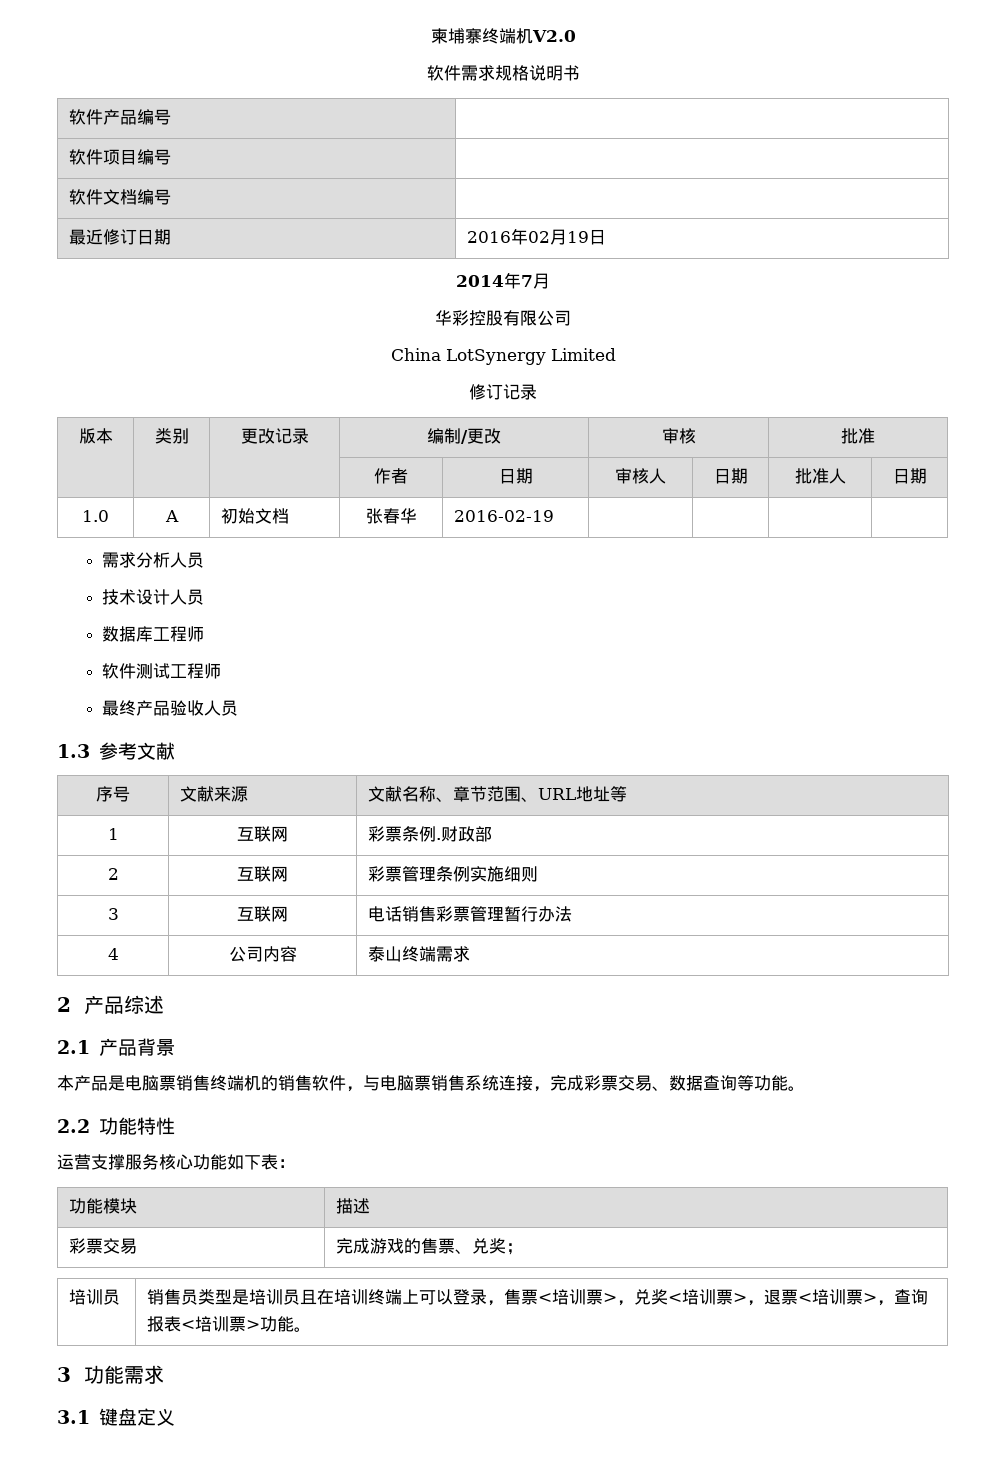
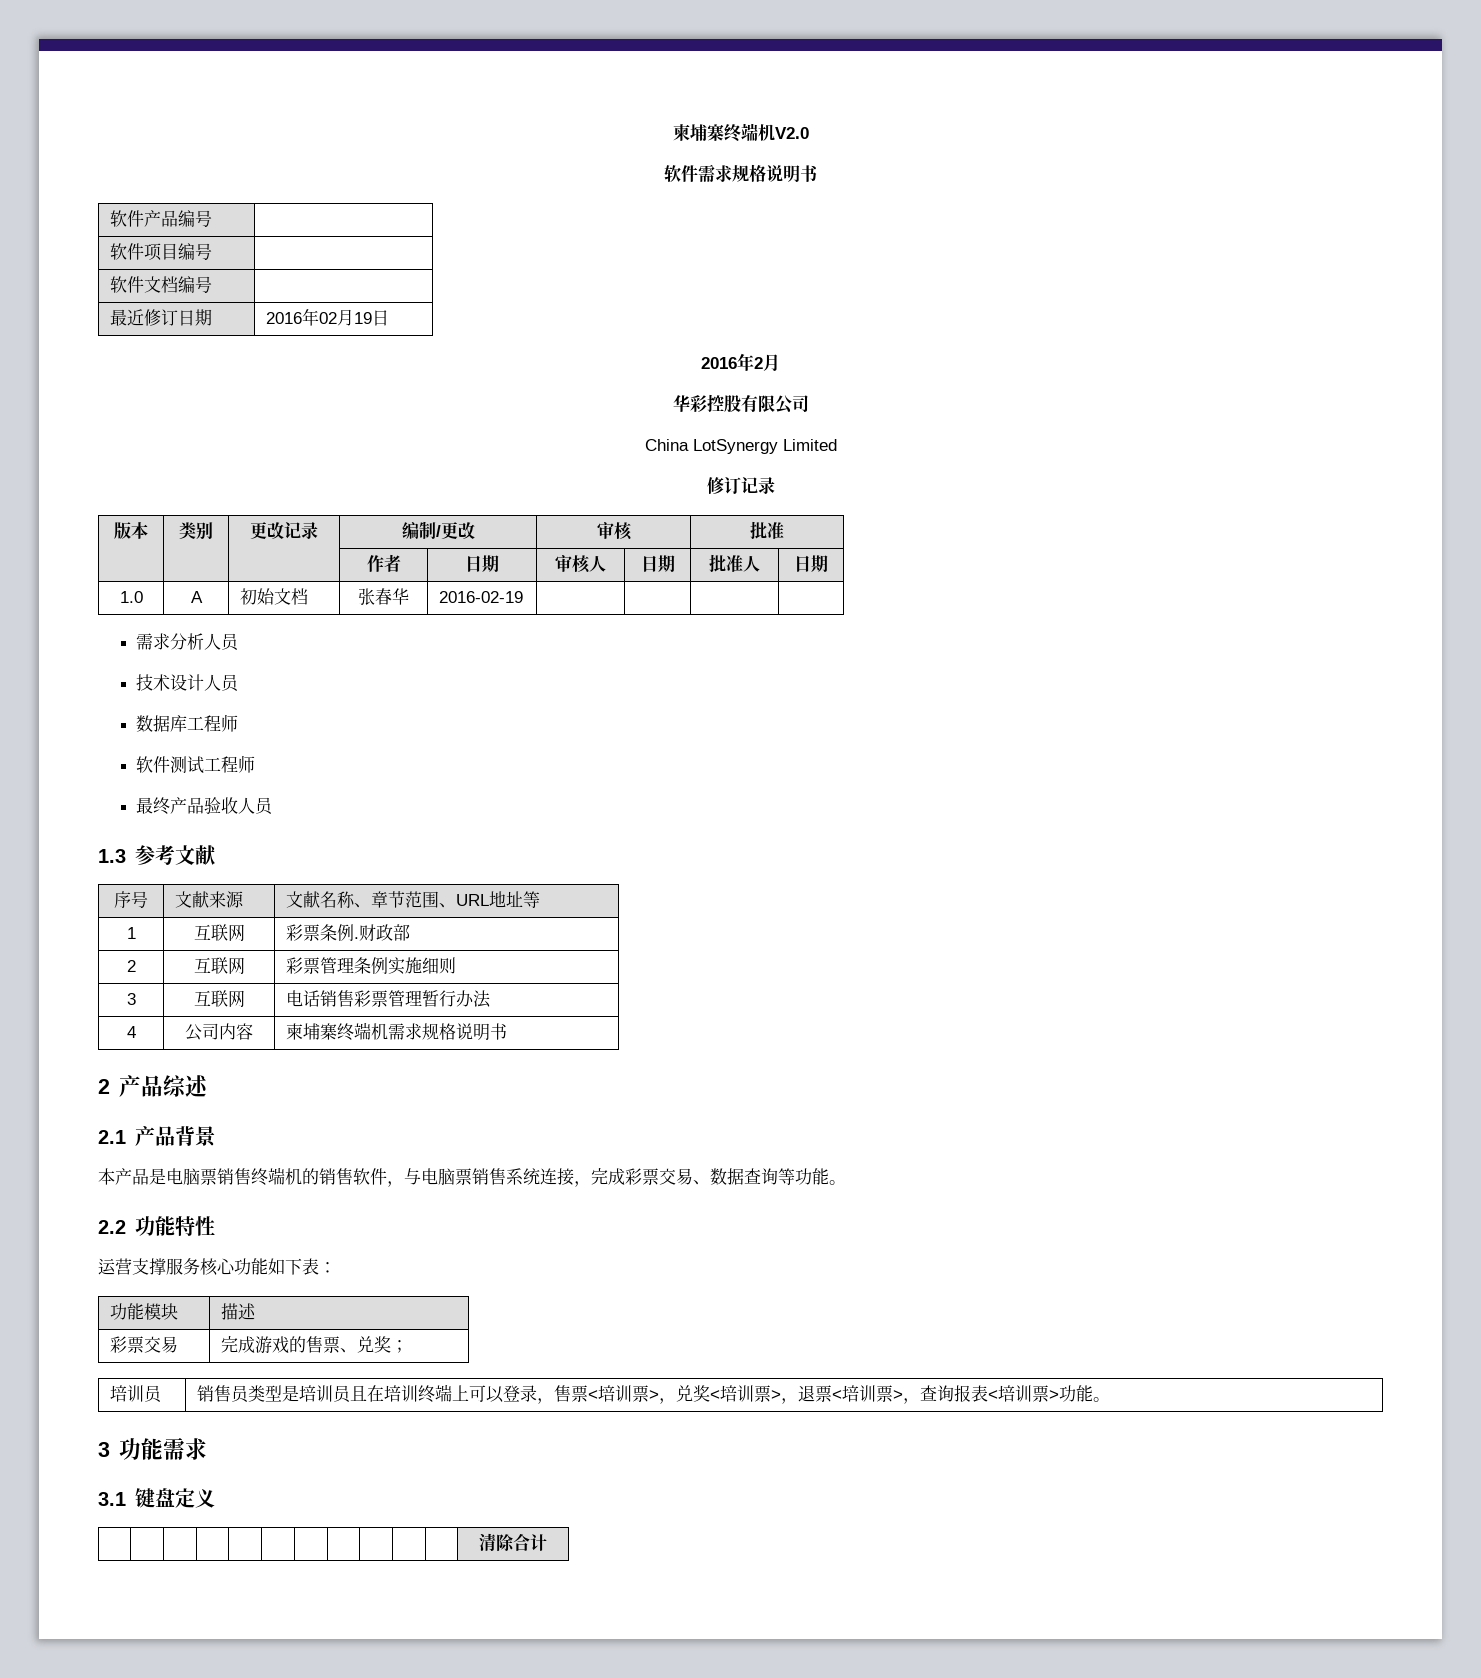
[456,272,533,289] 2014年7 -> [701,353,763,371] 2016年2
[368,946,471,962] 泰山终端需求 -> [286,1022,508,1041] 柬埔寨终端机需求规格说明书
(175, 1417) none -> [479,1533,547,1552] // | | | | | | | | | | | 清除合计

